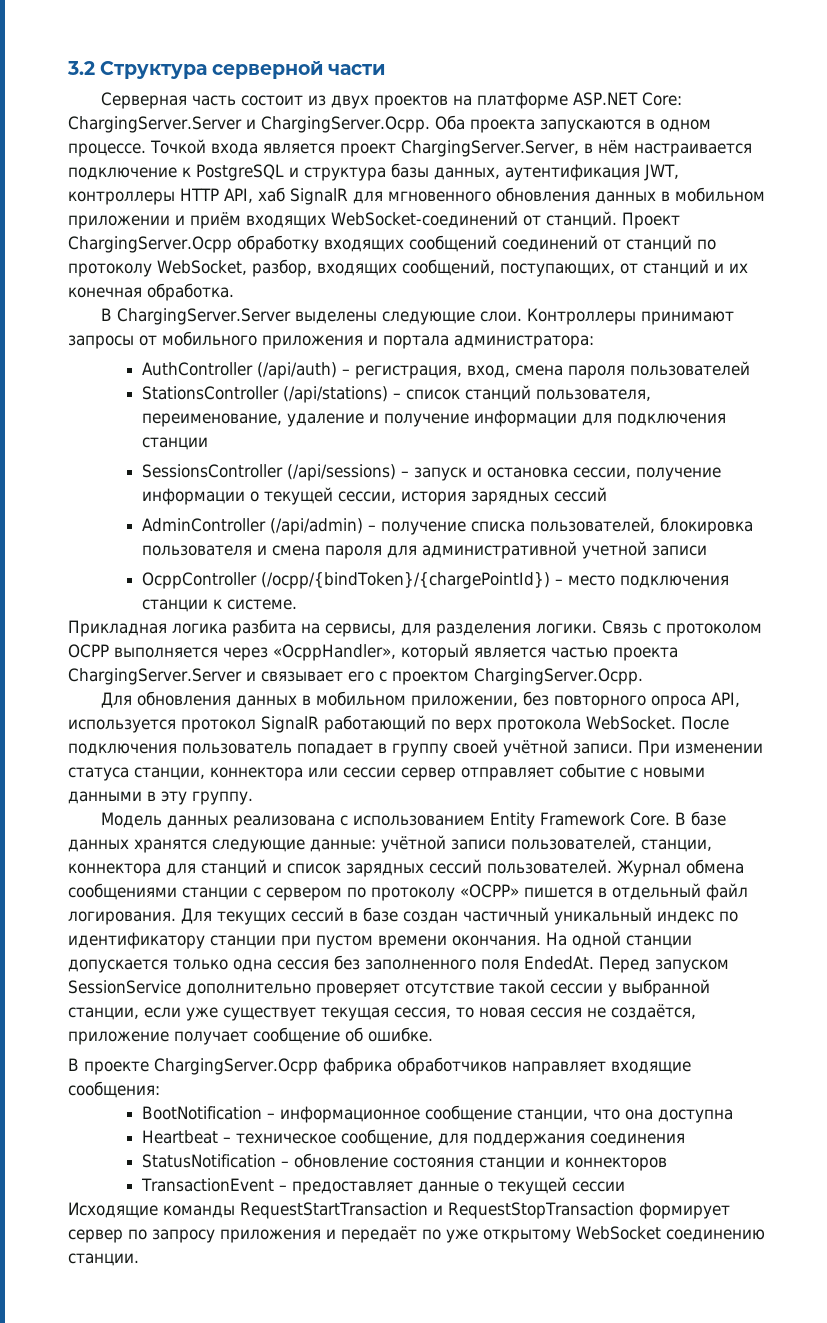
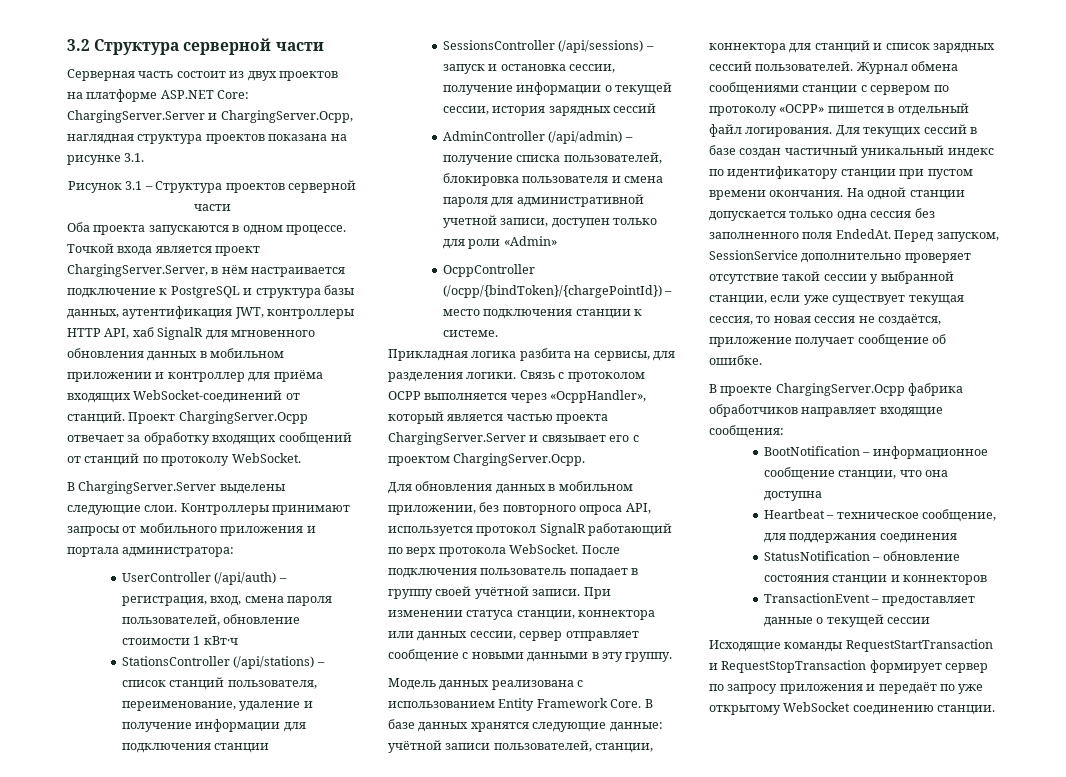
[260,116,430,133] ChargingServer.Ocpp. -> [220,110,353,123] [67,134,347,144] [67,153,145,165] [68,180,356,193] [193,204,231,211] ChargingServer.Ocpp, наглядная структура проектов показана на рисунке 3.1. // Рисунок 3.1 – Структура проектов серверной части //
[190,212,241,229] приём -> [167,370,323,382] контроллер для приёма
(232, 244) none -> [67,435,141,442] отвечает за
[501,235,598,252] соединений -> (352, 438) none
[157,259,748,277] [68,283,234,301] WebSocket, разбор, входящих сообщений, поступающих, от станций и их конечная обработка. -> [231,453,301,463] WebSocket.
[142,362,254,376] AuthController -> [121,572,211,582] UserController
[630,361,751,376] пользователей -> [121,614,301,626] [121,636,238,645] пользователей, обновление стоимости 1 кВт·ч
[652,545,708,556] записи -> [500,218,657,228] [442,236,557,249] записи, доступен только для роли «Admin»
[343,767,396,778] сессии -> [417,631,516,641] данных сессии,
[559,763,625,778] событие -> [388,649,459,662] сообщение
[655,959,729,973] запуском -> [936,232,999,242] запуском,

